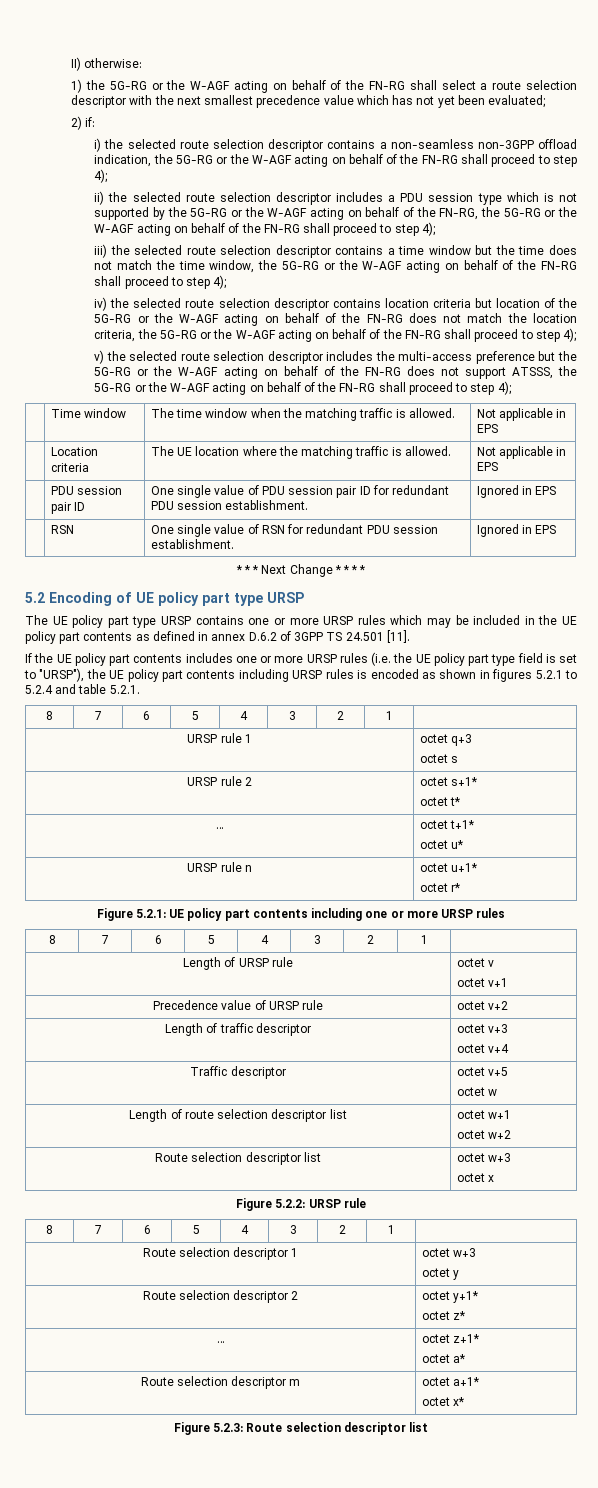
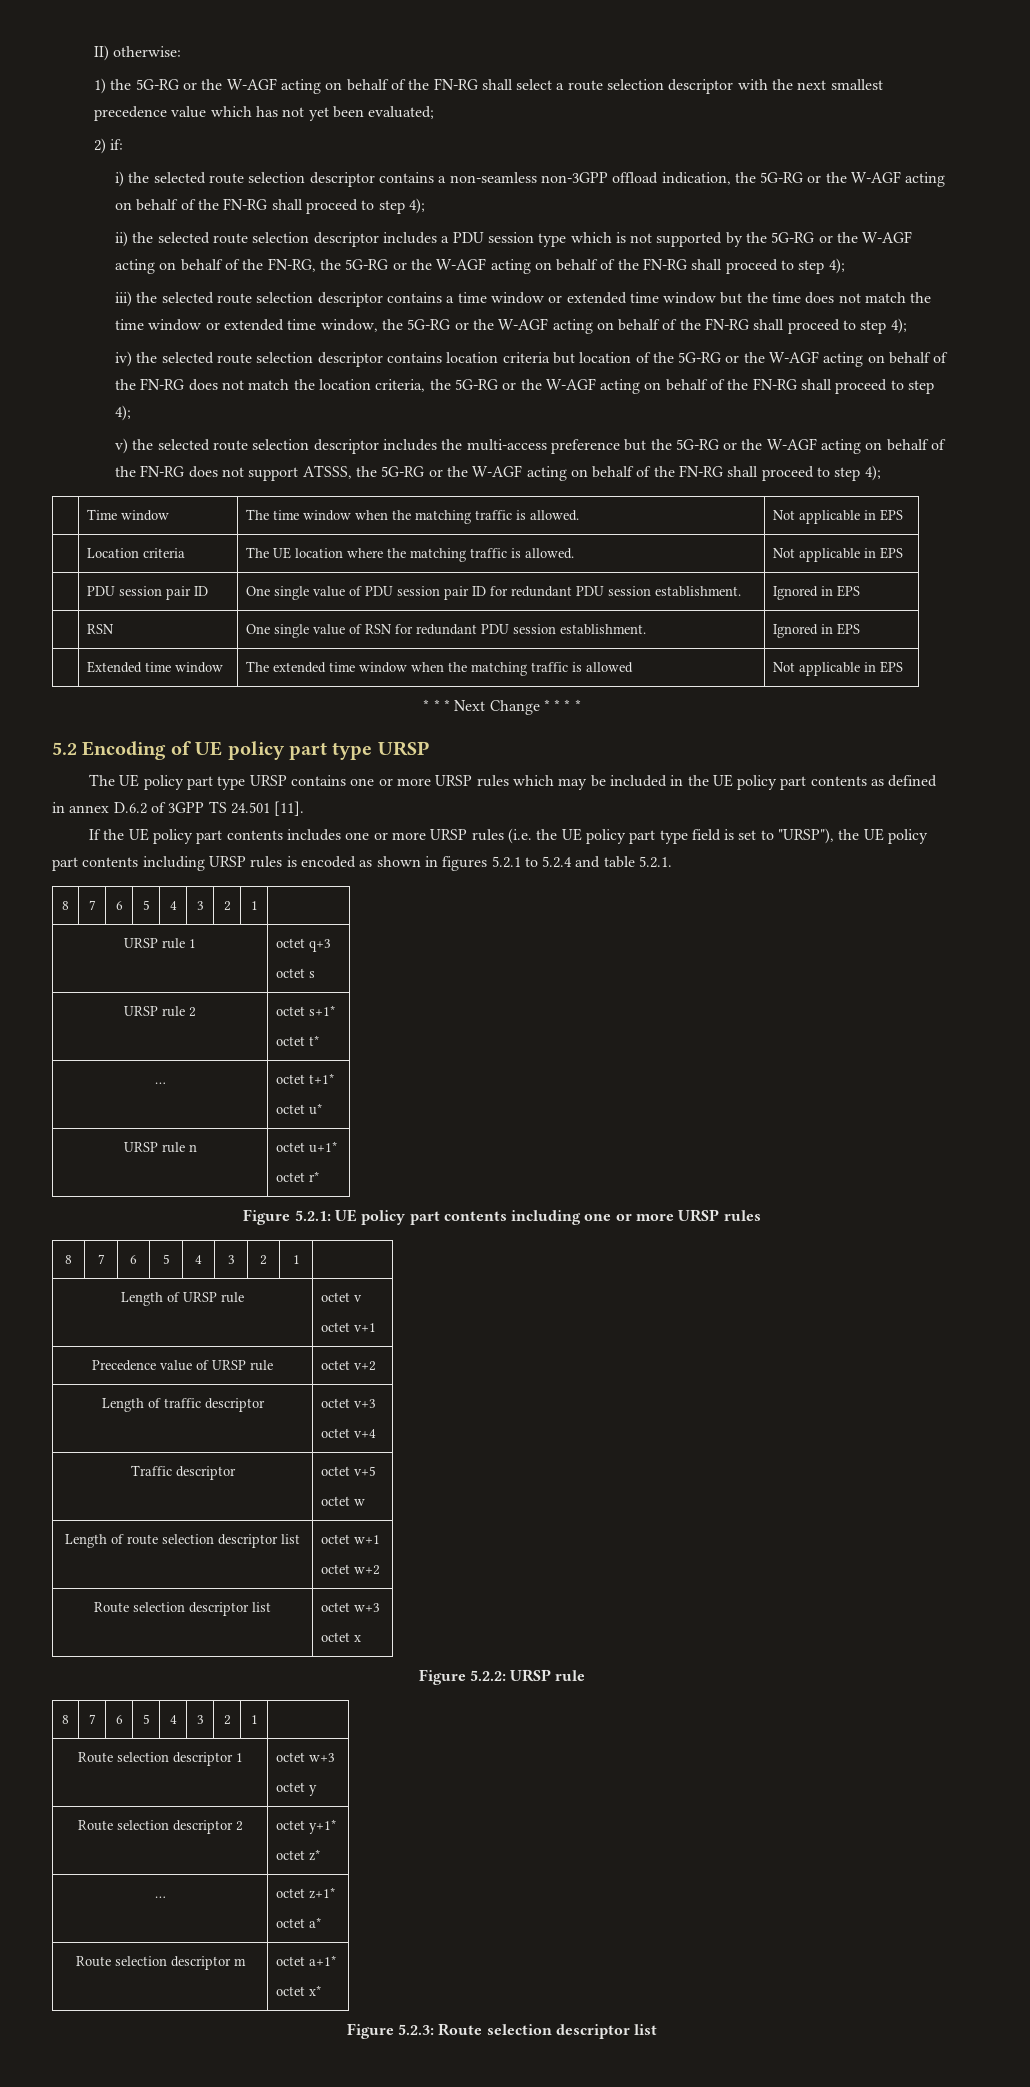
(471, 250) none -> [548,292,717,304] or extended time window
(205, 265) none -> [148,319,317,331] window or extended time
(557, 529) none -> [87,661,224,673] [246,661,634,676] [773,661,904,676] // | Extended time window | The extended time window when the matching traffic is allowed | Not applicable in EPS

